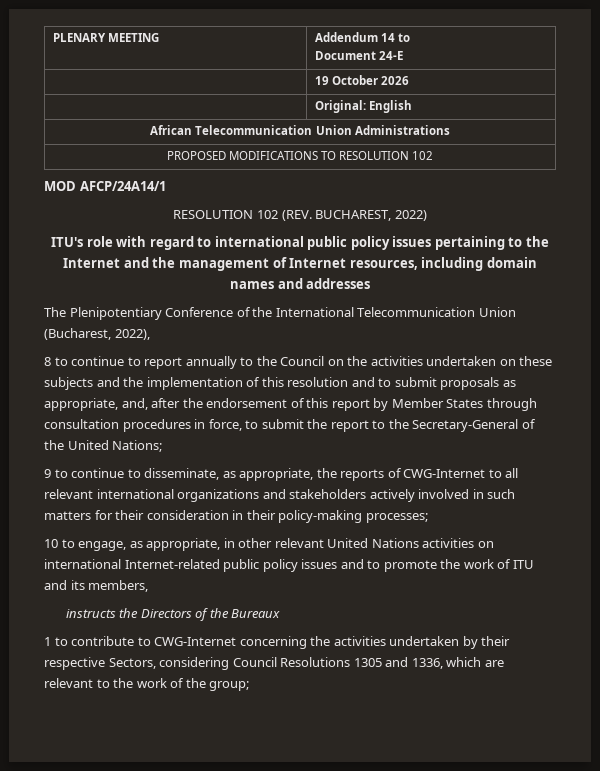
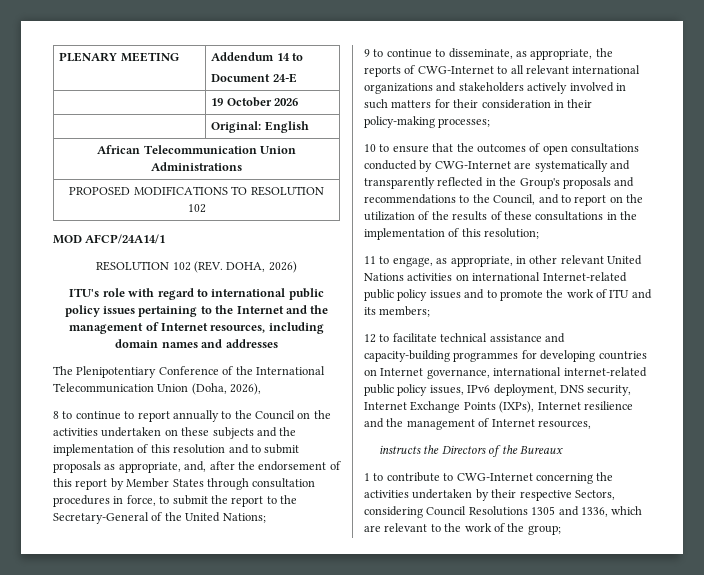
[315,210,427,221] BUCHAREST, 2022) -> [226,261,297,273] DOHA, 2026)
[44,328,150,340] (Bucharest, 2022), -> [191,383,262,395] (Doha, 2026),
(75, 543) none -> [392,143,639,155] [364,160,630,172] [364,177,635,189] [364,194,643,206] [364,211,637,221] [364,228,540,240] [364,256,390,264] ensure that the outcomes of open consultations conducted by CWG-Internet are systematically and transparently reflected in the Group's proposals and recommendations to the Council, and to report on the utilization of the results of these consultations in the implementation of this resolution; // 11 to
[88,580,149,592] members, -> [379,306,431,317] [364,333,565,343] [364,350,647,362] [364,367,647,379] [364,384,632,396] [364,401,633,413] [364,418,591,430] members; // 12 to facilitate technical assistance and capacity-building programmes for developing countries on Internet governance, international internet-related public policy issues, IPv6 deployment, DNS security, Internet Exchange Points (IXPs), Internet resilience and the management of Internet resources,

